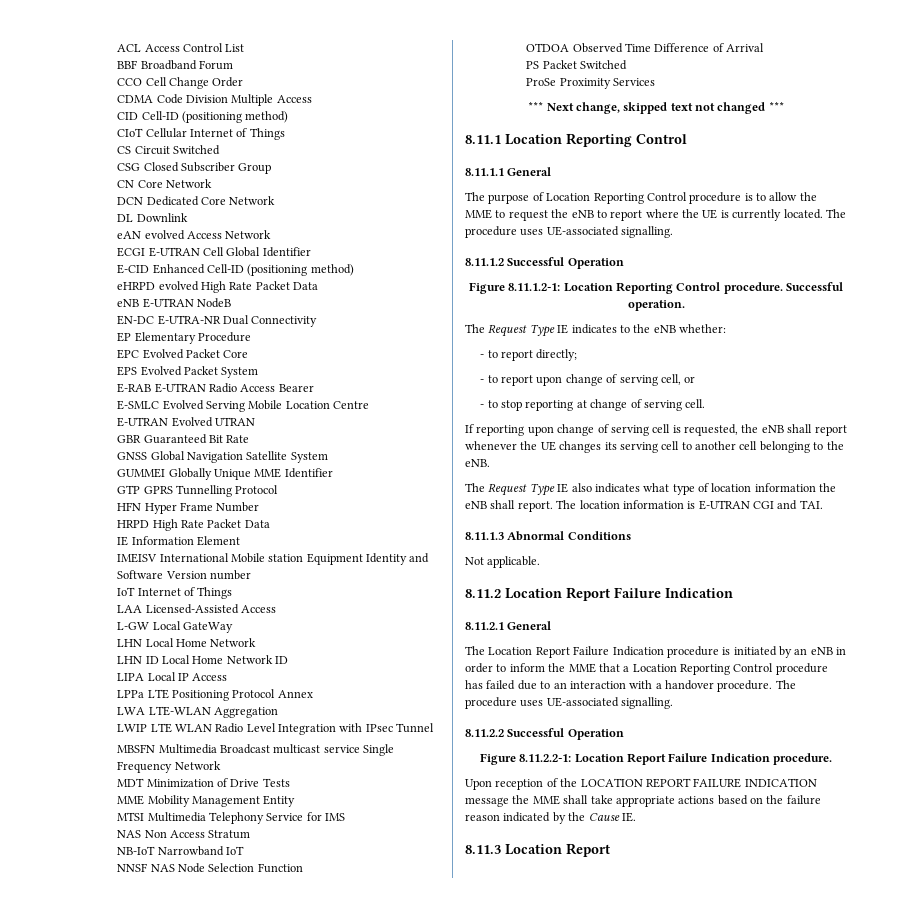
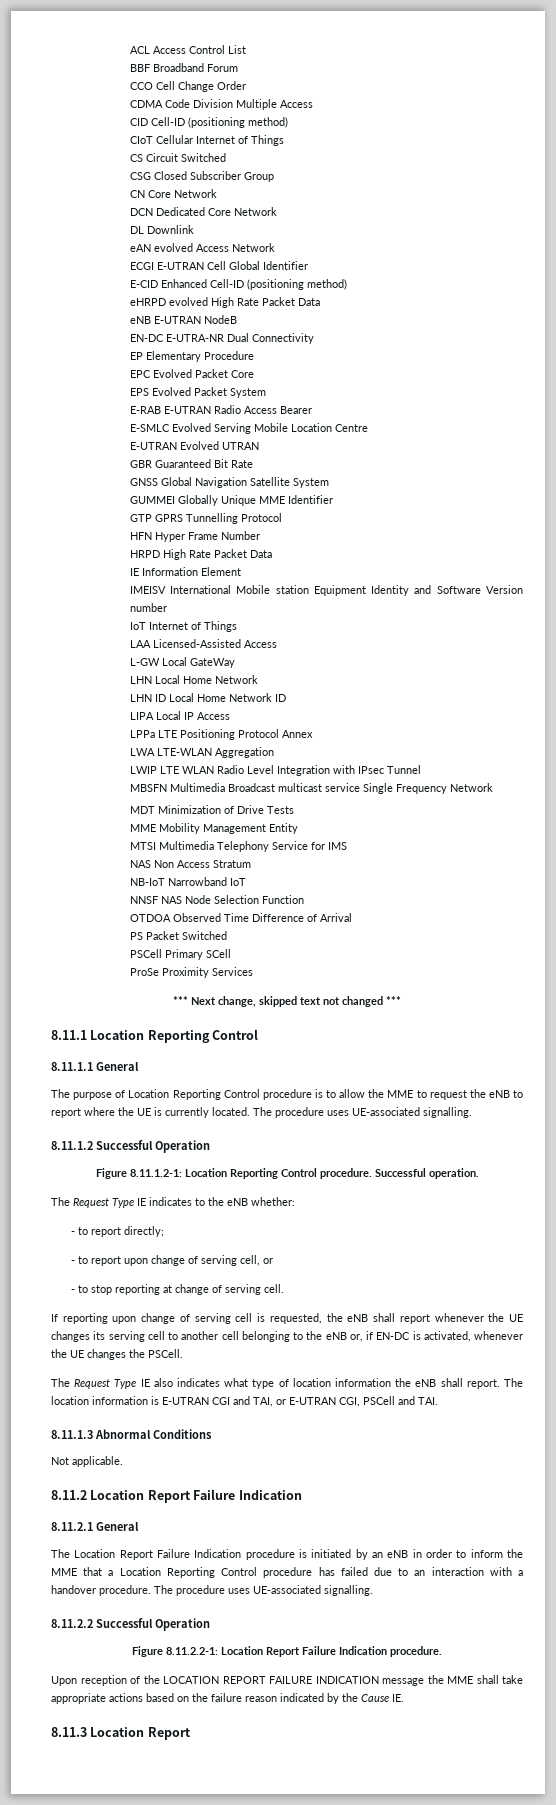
(627, 65) none -> [129,949,231,960] // PSCell Primary SCell
[465,459,490,467] eNB. -> [325,1331,523,1342] [51,1349,183,1360] eNB or, if EN-DC is activated, whenever the UE changes the PSCell.
(798, 505) none -> [253,1396,415,1407] TAI, or E-UTRAN CGI, PSCell and

